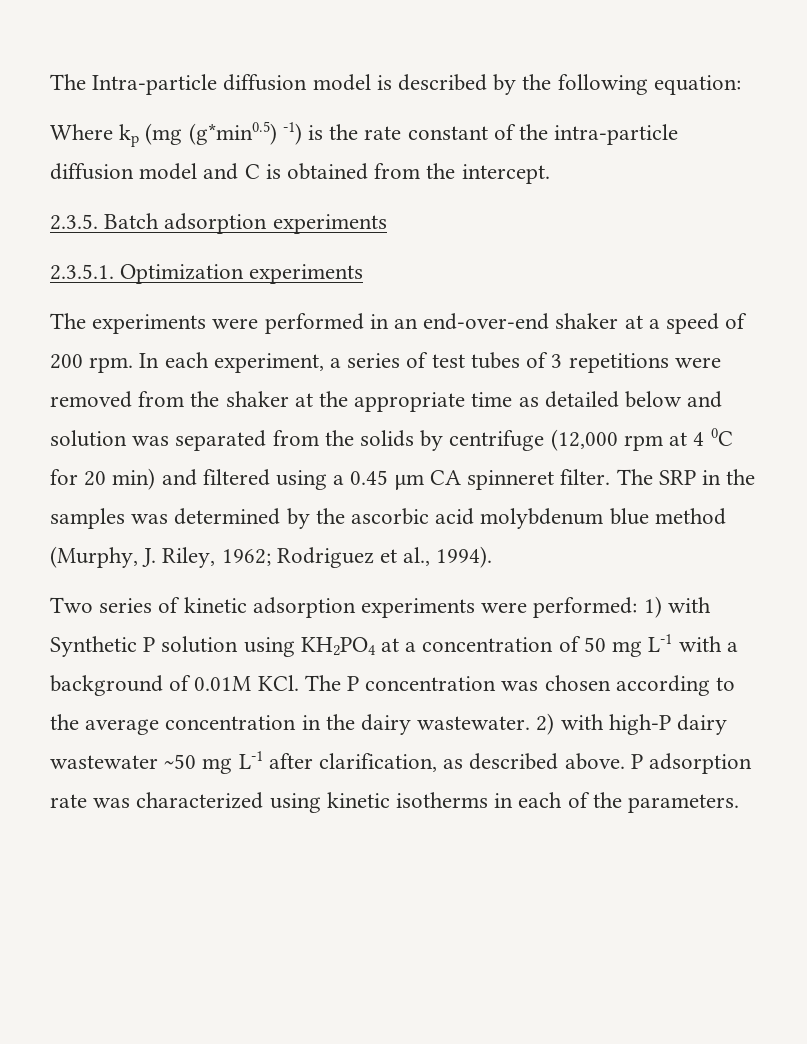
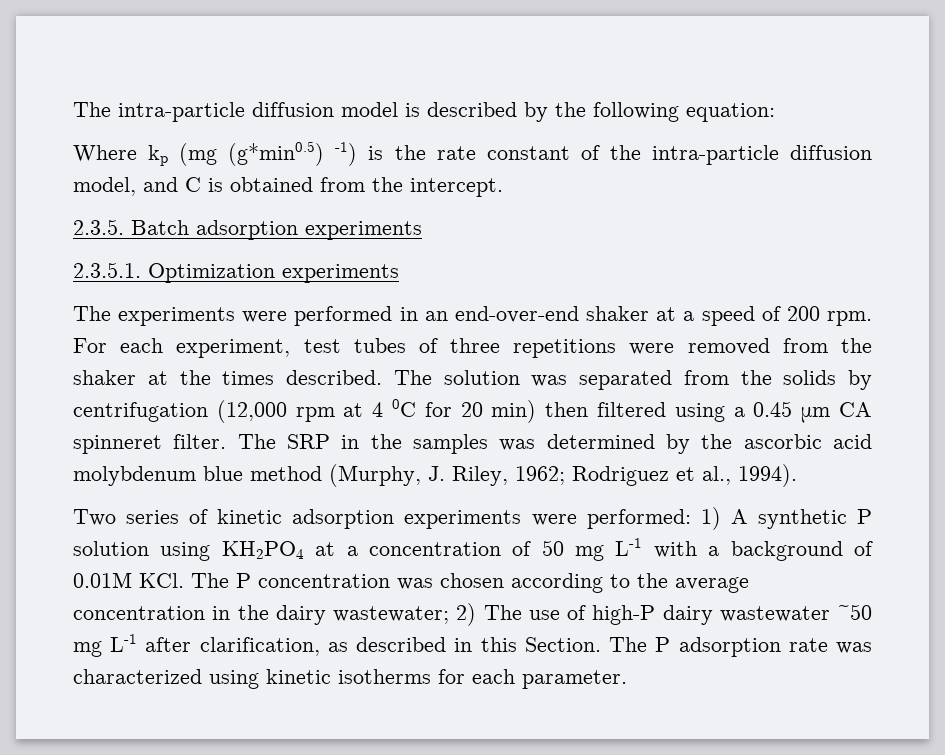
[50,74,218,95] The Intra-particle -> [73,102,245,122] The intra-particle
[139,163,198,180] model -> [73,177,136,196] model,
[139,353,160,368] In -> [73,338,107,353] For
[330,352,429,368] a series of -> (291, 348) none
[551,354,563,368] 3 -> [450,338,501,353] three
[354,391,723,412] appropriate time as detailed below and -> [222,370,432,385] times described. The
[449,430,545,451] centrifuge -> [73,402,208,422] centrifugation
[161,469,197,486] and -> [545,402,589,417] then
[667,597,711,613] [50,636,137,657] with Synthetic -> [730,509,847,529] A synthetic
[417,713,604,735] wastewater. 2) with -> [333,603,586,626] wastewater; 2) The use of
[564,753,625,770] above. -> [454,637,648,652] in this Section. The
[494,792,740,813] in each of the parameters. -> [438,669,627,689] for each parameter.

